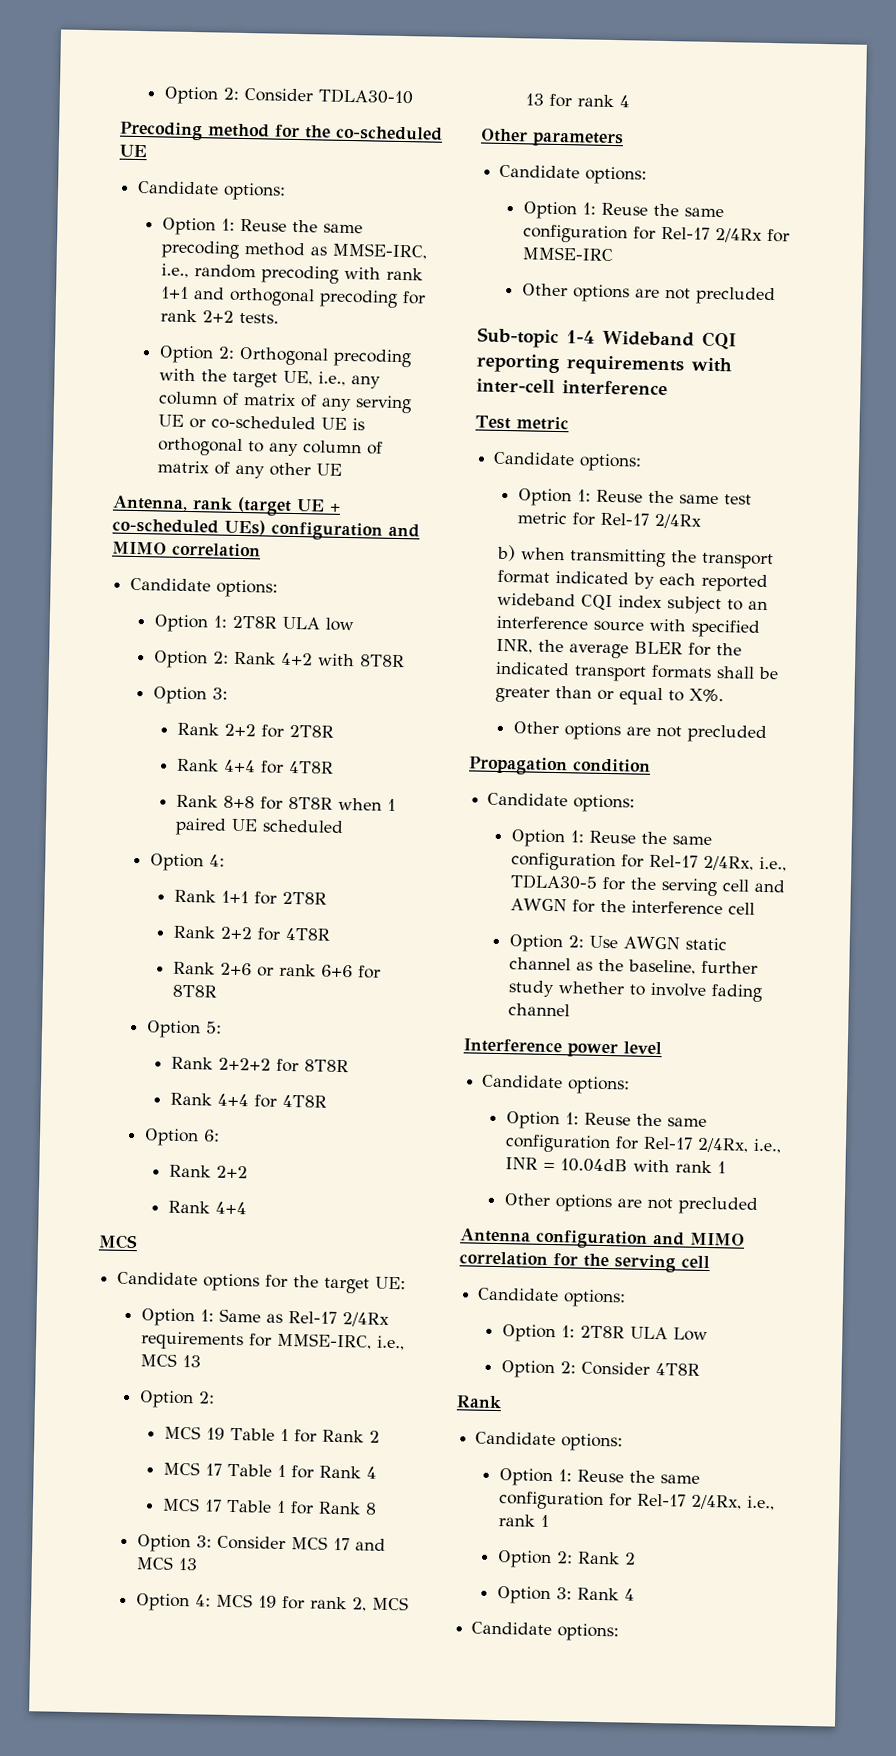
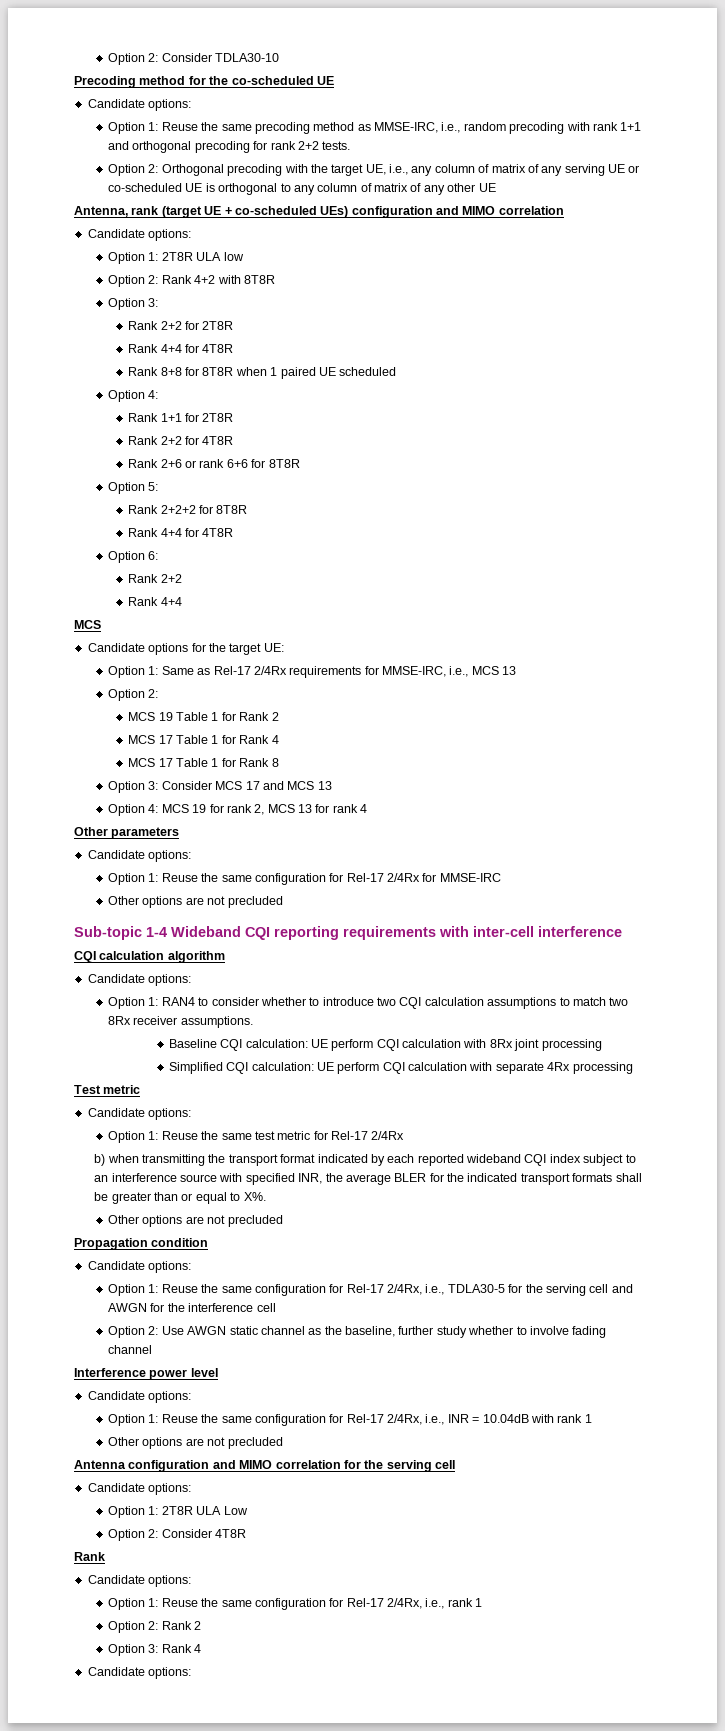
(668, 388) none -> [74,951,225,963] [87,974,192,986] [108,997,629,1009] [108,1016,253,1028] [168,1039,602,1051] [168,1062,633,1074] // CQI calculation algorithm // Candidate options: // Option 1: RAN4 to consider whether to introduce two CQI calculation assumptions to match two 8Rx receiver assumptions. // Baseline CQI calculation: UE perform CQI calculation with 8Rx joint processing // Simplified CQI calculation: UE perform CQI calculation with separate 4Rx processing

